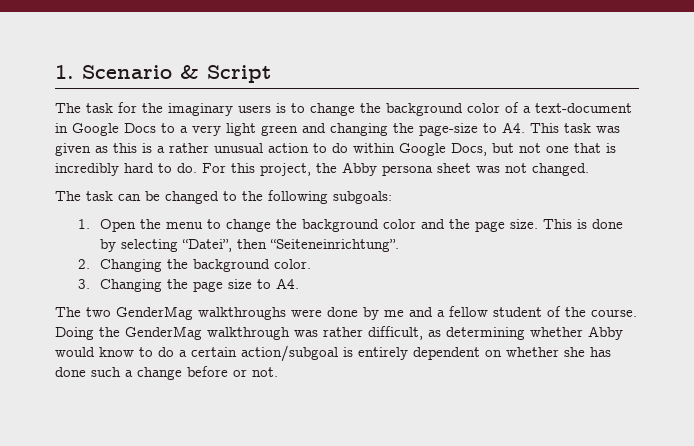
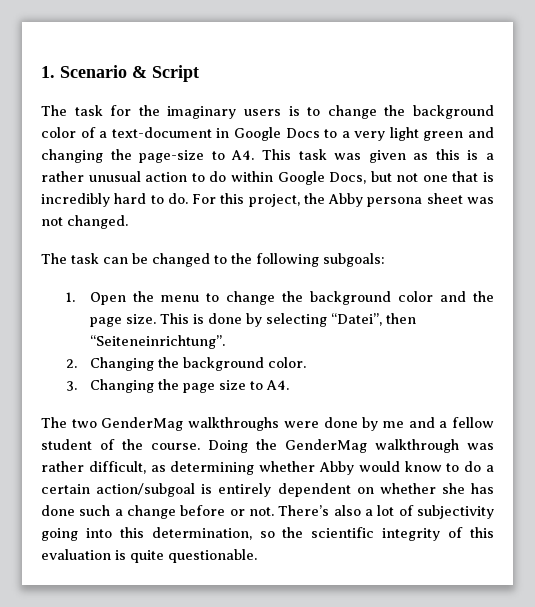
(278, 372) none -> [278,505,494,519] [41,527,495,541] [41,549,257,563] There’s also a lot of subjectivity going into this determination, so the scientific integrity of this evaluation is quite questionable.

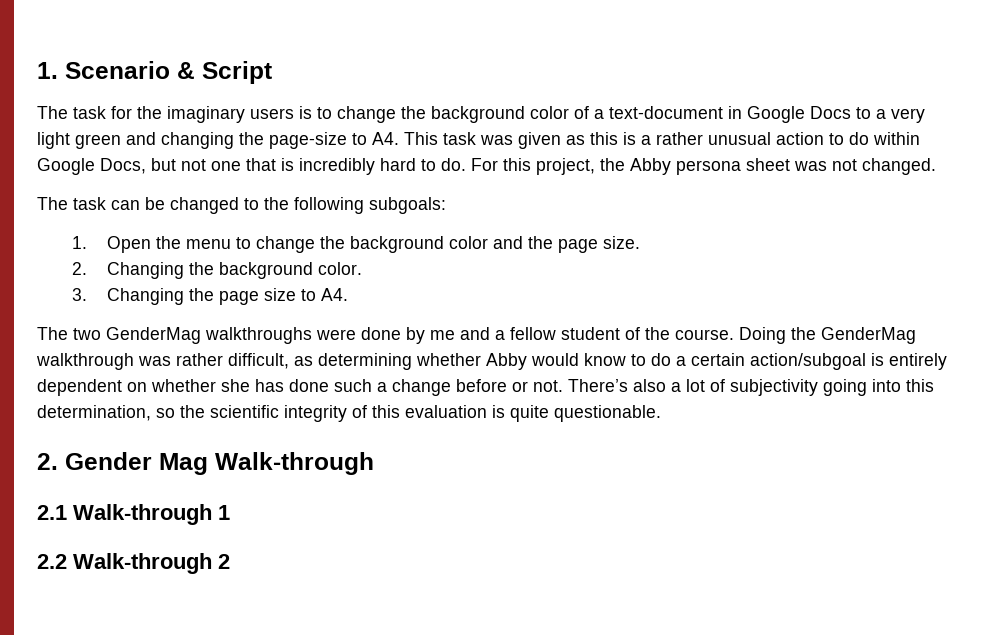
[160,313,417,327] [90,335,226,349] This is done by selecting “Datei”, then “Seiteneinrichtung”. -> (640, 242) none
(257, 556) none -> [37,452,374,475] [37,504,230,525] [37,553,230,574] // 2. Gender Mag Walk-through // 2.1 Walk-through 1 // 2.2 Walk-through 2

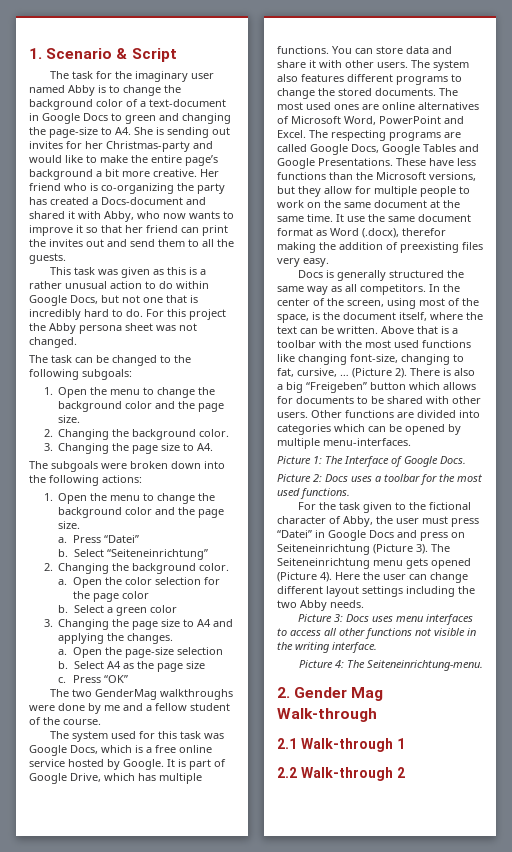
[250,108,294,119] users -> [190,73,214,79] [29,85,95,96] user named Abby
[876,108,925,123] [37,132,70,149] a very light -> (122, 117) none
(399, 138) none -> [134,127,230,138] [29,141,213,152] [29,155,218,166] [29,169,219,180] [29,183,225,194] [29,197,206,205] [29,211,234,222] [29,225,228,236] [29,239,234,247] [29,253,66,264] She is sending out invites for her Christmas-party and would like to make the entire page’s background a bit more creative. Her friend who is co-organizing the party has created a Docs-document and shared it with Abby, who now wants to improve it so that her friend can print the invites out and send them to all the guests. //
[536,158,595,175] project, -> [189,309,226,320] project
(348, 294) none -> [29,461,225,472] [29,475,142,486] [43,493,216,504] [58,507,225,518] [58,521,81,529] [58,535,139,543] [58,549,208,560] [43,563,230,574] [58,577,220,588] [72,591,149,602] [58,605,177,616] [43,619,234,630] [58,633,174,644] [58,647,223,658] [58,661,205,672] [58,675,128,683] // The subgoals were broken down into the following actions: // 1. Open the menu to change the background color and the page size. // a. Press “Datei” // b. Select “Seiteneinrichtung” // 2. Changing the background color. // a. Open the color selection for the page color // b. Select a green color // 3. Changing the page size to A4 and applying the changes. // a. Open the page-size selection // b. Select A4 as the page size // c. Press “OK”
[739,327,916,344] [36,353,947,370] [37,379,934,396] [37,405,661,422] Doing the GenderMag walkthrough was rather difficult, as determining whether Abby would know to do a certain action/subgoal is entirely dependent on whether she has done such a change before or not. There’s also a lot of subjectivity going into this determination, so the scientific integrity of this evaluation is quite questionable. -> [49,731,224,742] [29,745,212,756] [29,759,226,770] [29,773,202,784] [277,46,452,54] [277,60,469,71] [277,74,462,85] [277,88,458,99] [277,102,479,110] [277,116,464,125] [277,130,461,141] [277,144,479,155] [277,158,476,169] [277,172,476,181] [277,186,470,197] [277,200,460,208] [277,214,471,222] [277,228,446,238] [277,242,483,253] [277,258,329,267] [297,270,464,281] [277,284,460,295] [277,298,479,309] [277,312,483,323] [277,326,458,334] [277,340,471,348] [277,354,464,365] [277,368,475,378] [277,382,476,393] [277,396,481,404] [277,410,480,418] [277,424,461,435] [277,438,411,449] [277,456,466,467] [277,474,482,485] [277,488,350,499] [297,502,471,513] [277,516,479,527] [277,530,465,541] [277,544,450,555] [277,558,471,569] [277,572,468,583] [277,586,475,597] [277,600,364,611] [297,614,473,625] [277,628,476,639] [277,642,377,653] [299,660,483,671] // The system used for this task was Google Docs, which is a free online service hosted by Google. It is part of Google Drive, which has multiple functions. You can store data and share it with other users. The system also features different programs to change the stored documents. The most used ones are online alternatives of Microsoft Word, PowerPoint and Excel. The respecting programs are called Google Docs, Google Tables and Google Presentations. These have less functions than the Microsoft versions, but they allow for multiple people to work on the same document at the same time. It use the same document format as Word (.docx), therefor making the addition of preexisting files very easy. // Docs is generally structured the same way as all competitors. In the center of the screen, using most of the space, is the document itself, where the text can be written. Above that is a toolbar with the most used functions like changing font-size, changing to fat, cursive, … (Picture 2). There is also a big “Freigeben” button which allows for documents to be shared with other users. Other functions are divided into categories which can be opened by multiple menu-interfaces. // Picture 1: The Interface of Google Docs. // Picture 2: Docs uses a toolbar for the most used functions. // For the task given to the fictional character of Abby, the user must press “Datei” in Google Docs and press on Seiteneinrichtung (Picture 3). The Seiteneinrichtung menu gets opened (Picture 4). Here the user can change different layout settings including the two Abby needs. // Picture 3: Docs uses menu interfaces to access all other functions not visible in the writing interface. // Picture 4: The Seiteneinrichtung-menu.

